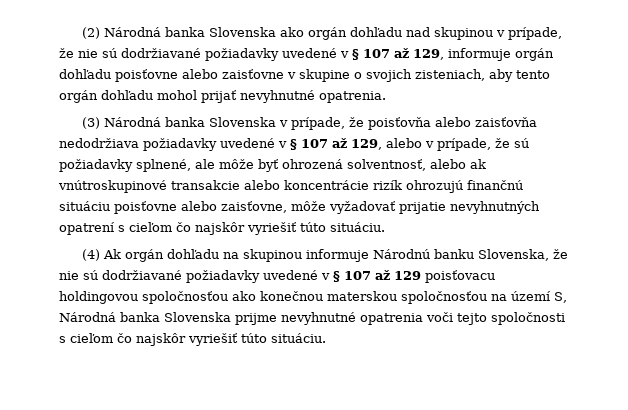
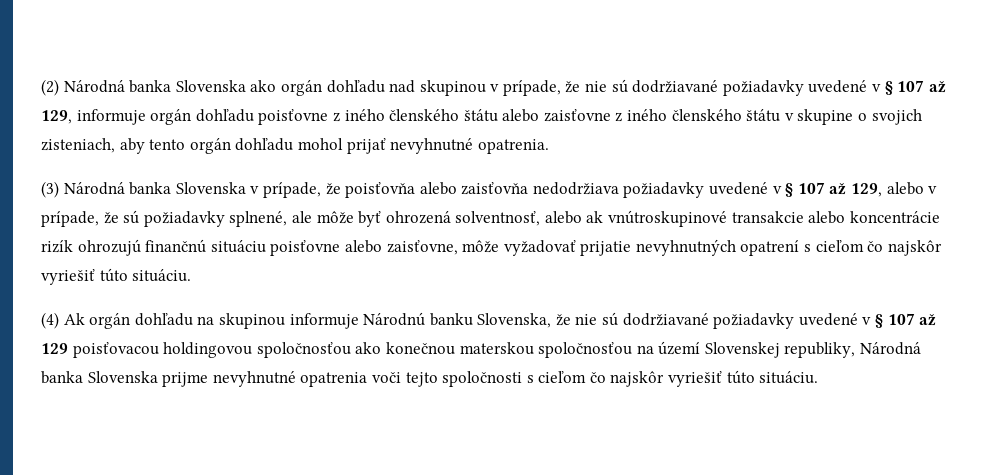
[182,69,284,79] alebo zaisťovne -> [332,109,781,122] z iného členského štátu alebo zaisťovne z iného členského štátu
[425,270,495,283] poisťovacu -> [72,342,159,358] poisťovacou
[554,292,567,303] S, -> [704,342,856,358] Slovenskej republiky,

